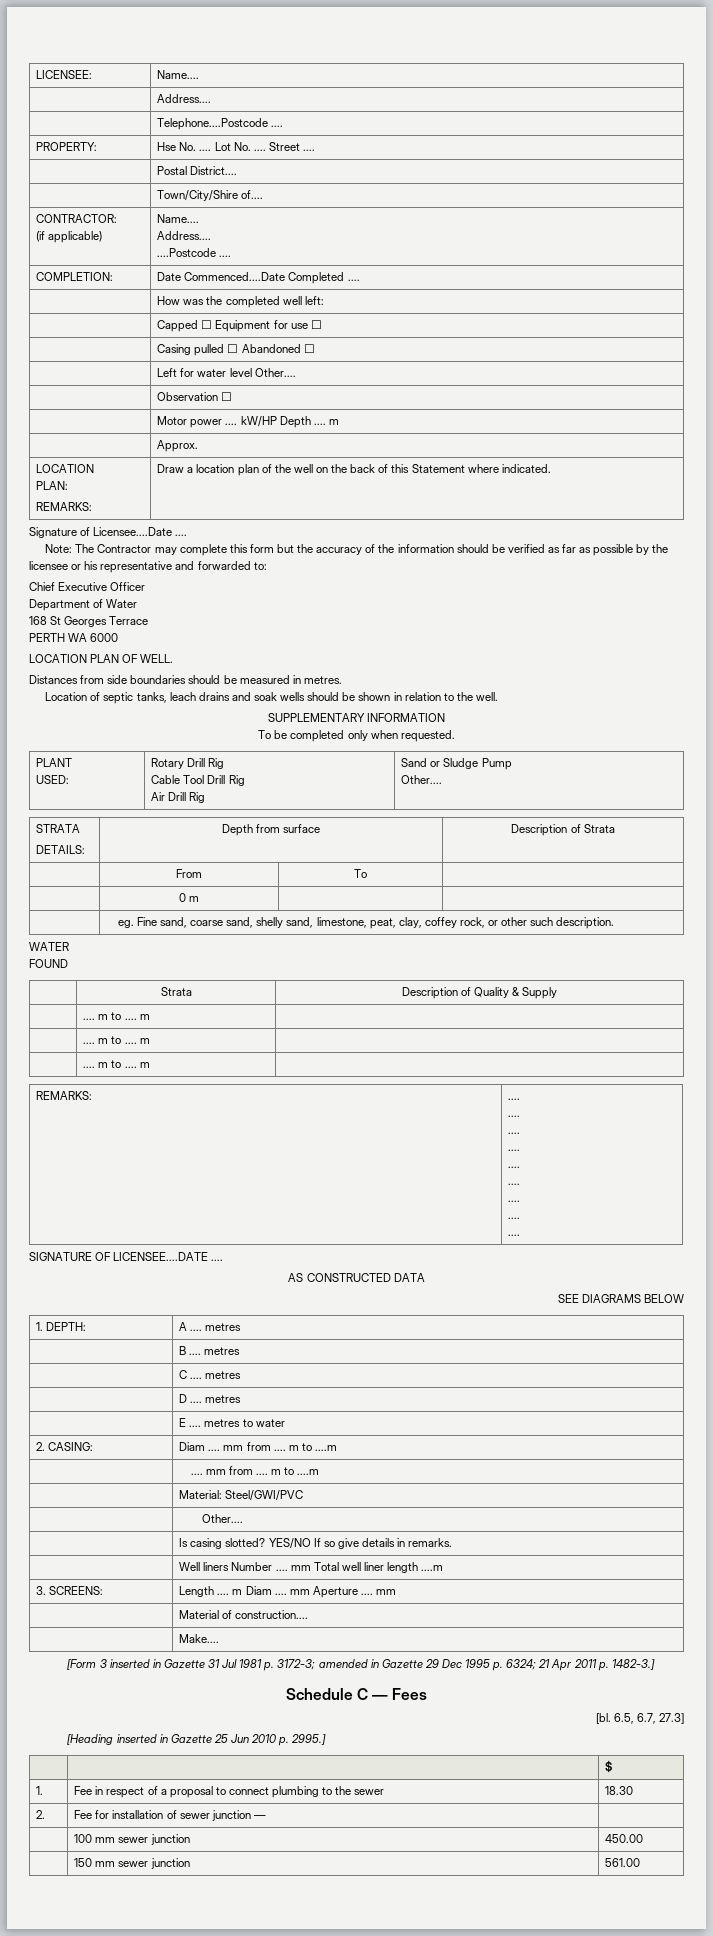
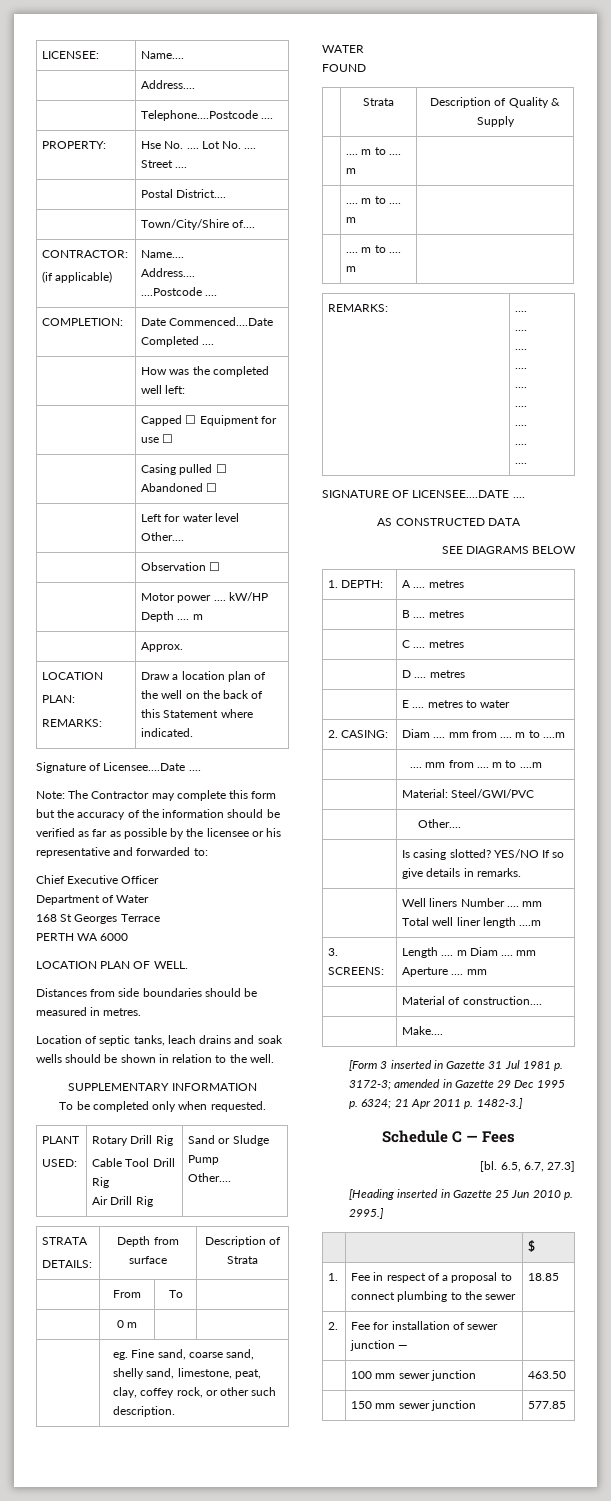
[605,1786,634,1795] 18.30 -> [528,1273,560,1281] 18.85
[605,1834,644,1843] 450.00 -> [528,1371,567,1379] 463.50
[605,1858,641,1867] 561.00 -> [528,1401,567,1409] 577.85

